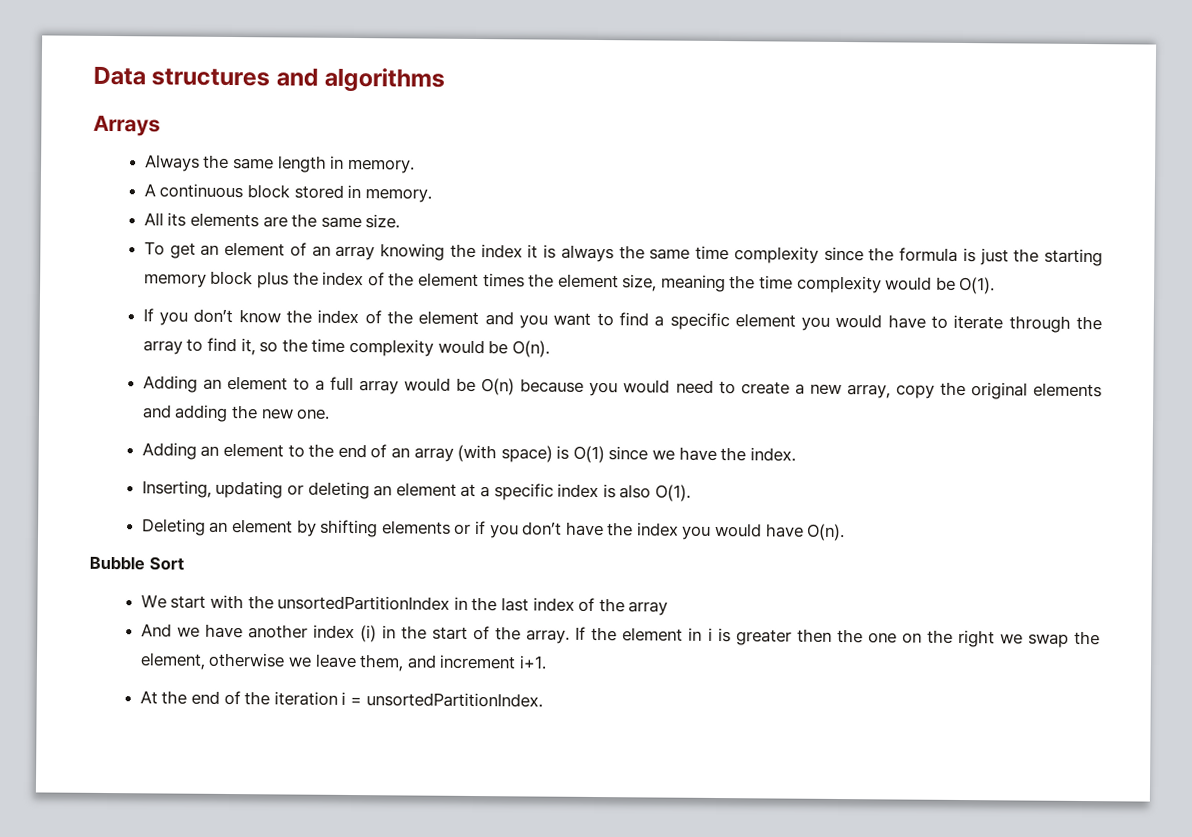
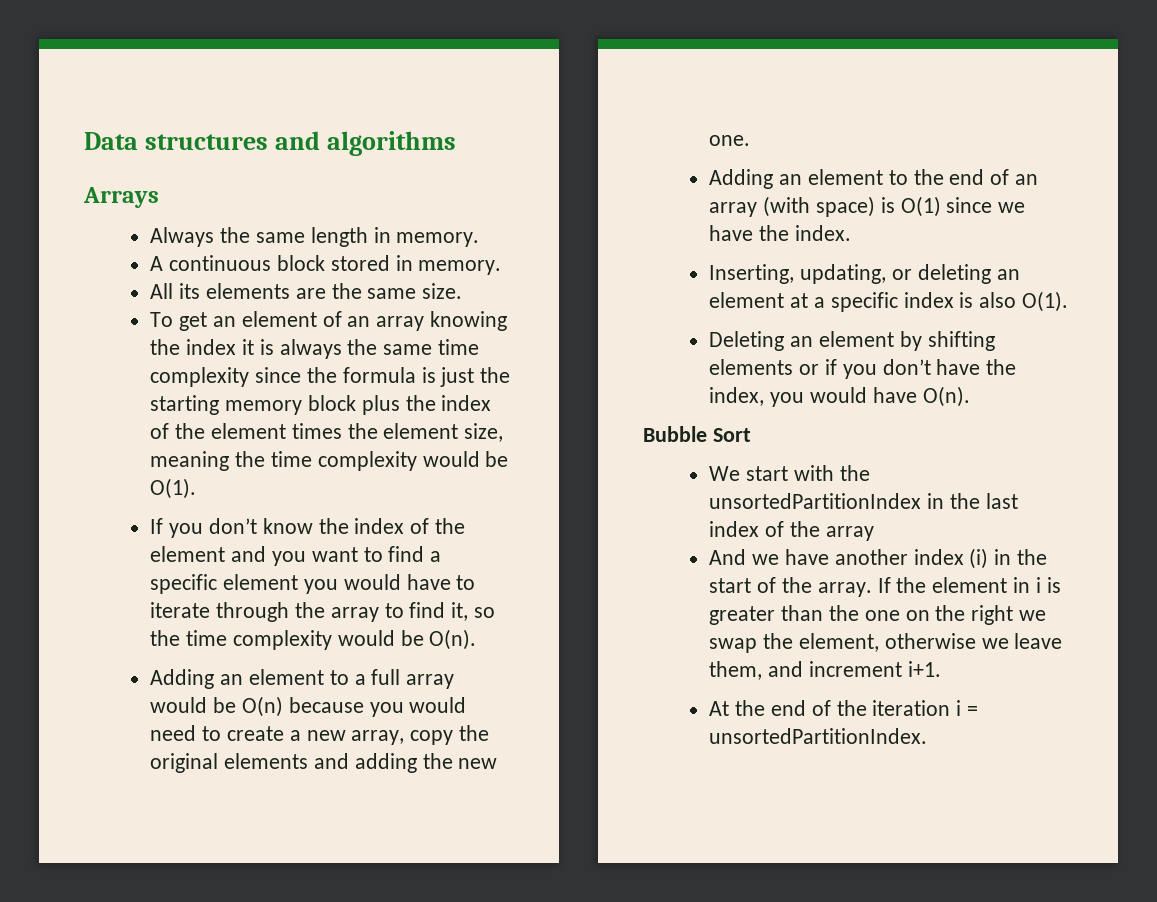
[215,480,284,499] updating -> [800,264,887,284] updating,
[636,522,679,537] index -> [709,387,765,406] index,
[796,628,832,643] then -> [781,605,824,621] than

